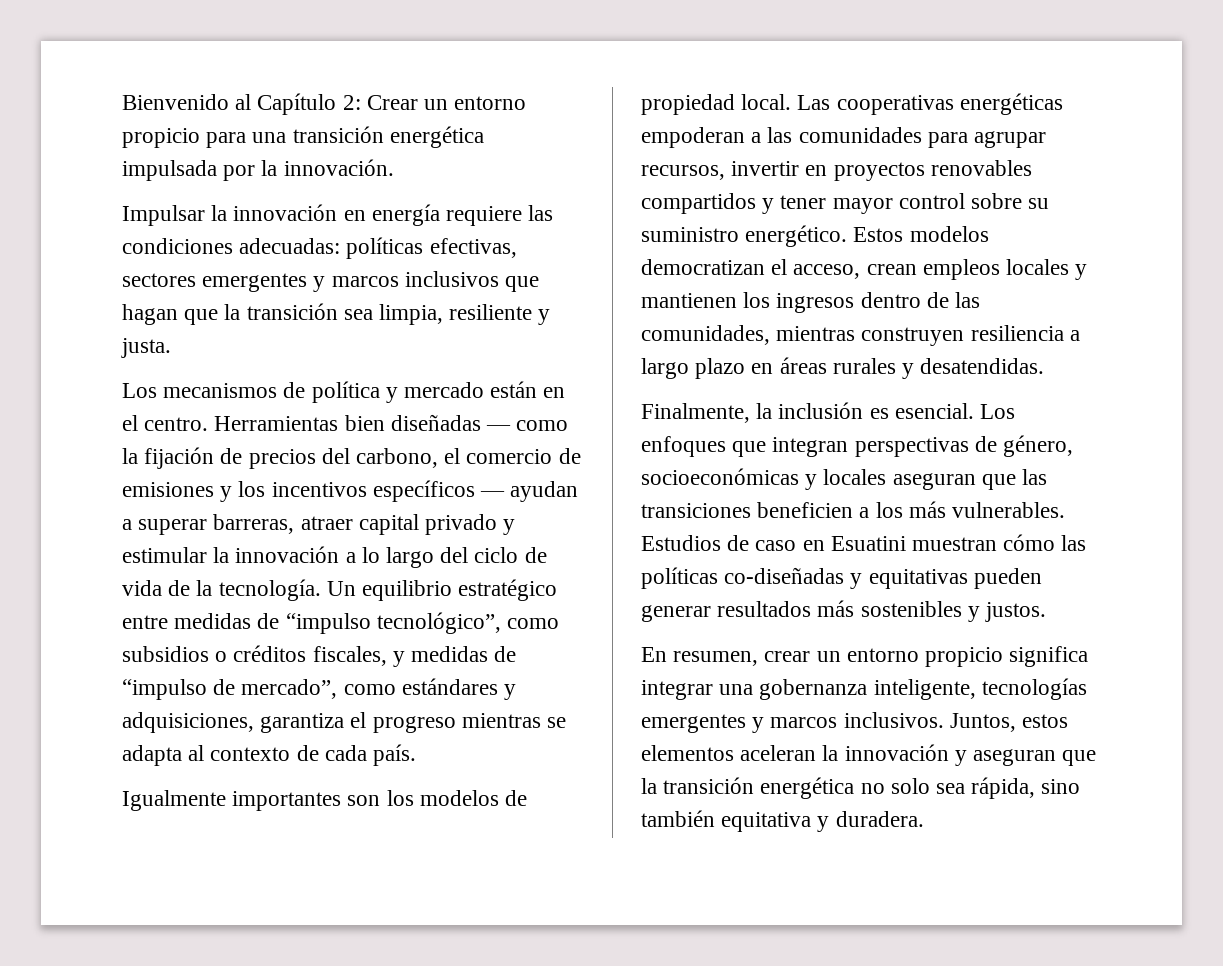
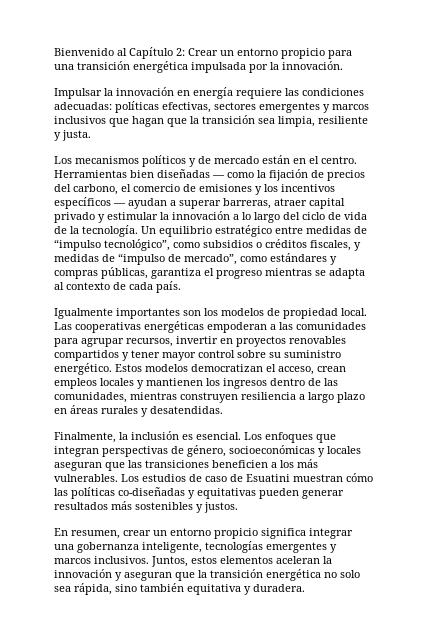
[283,381,398,403] de política y -> [142,155,211,167] políticos y de
[122,712,254,733] adquisiciones, -> [54,267,148,279] compras públicas,
[641,535,721,551] Estudios -> [121,474,186,482] Los estudios
[802,540,825,551] en -> [230,474,243,482] de

